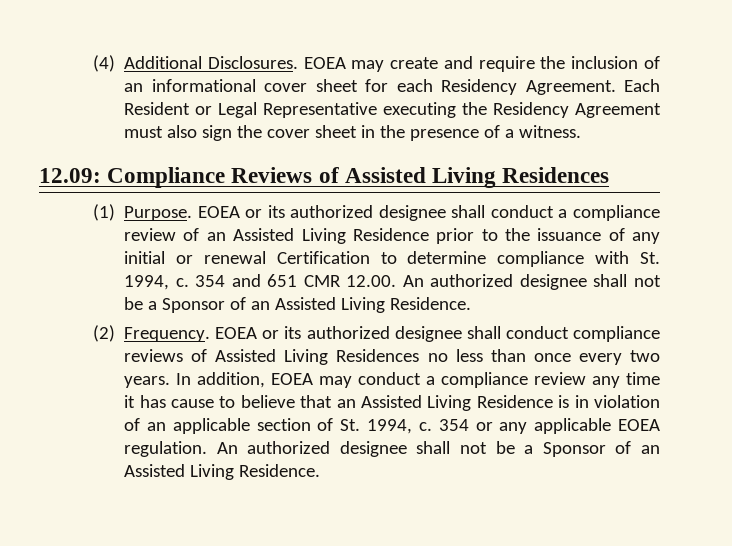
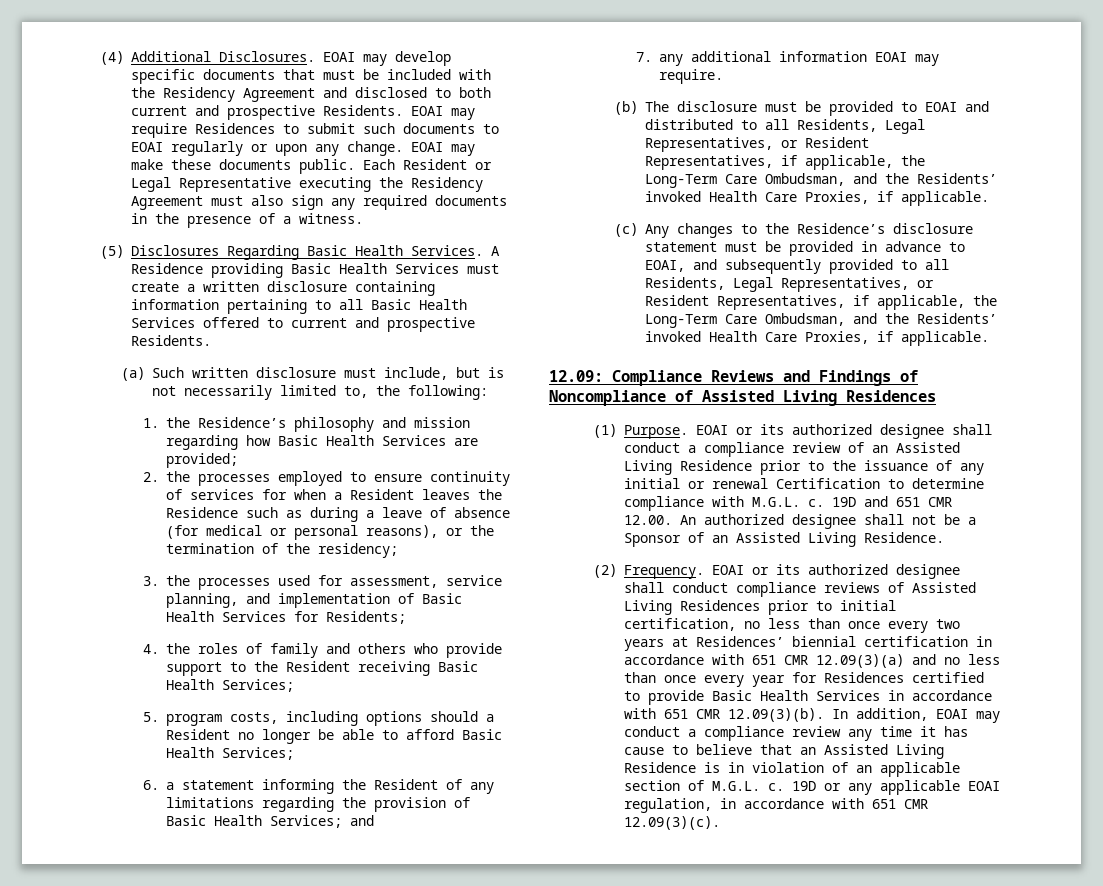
[303,56,660,72] [124,79,616,95] EOEA may create and require the inclusion of an informational cover sheet for each Residency Agreement. -> [322,51,451,66] [130,69,491,84] [130,87,491,102] [130,105,475,120] [130,123,499,138] [130,141,475,156] [130,159,355,174] EOAI may develop specific documents that must be included with the Residency Agreement and disclosed to both current and prospective Residents. EOAI may require Residences to submit such documents to EOAI regularly or upon any change. EOAI may make these documents public.
[237,125,358,138] the cover sheet -> [330,195,507,210] any required documents
(582, 131) none -> [99,245,500,260] [130,263,499,278] [130,281,435,296] [130,299,467,314] [130,317,475,332] [130,335,211,346] [121,367,505,381] [152,385,489,400] [143,417,471,432] [166,435,479,450] [166,453,239,468] [143,471,511,486] [166,489,503,500] [166,507,511,522] [166,525,495,540] [166,543,399,558] [143,575,503,590] [166,593,463,608] [166,611,407,624] [143,643,503,658] [166,661,479,676] [166,679,295,692] [143,711,495,726] [166,729,503,744] [166,747,295,760] [143,779,495,794] [166,797,471,812] [166,815,375,828] [636,51,940,66] [659,69,724,84] [614,101,990,116] [645,119,926,134] [645,137,870,152] [645,155,926,170] [645,173,998,188] [645,191,990,206] [614,223,974,238] [645,241,966,256] [645,259,950,274] [645,277,935,292] [645,295,998,310] [645,313,998,328] [645,331,990,346] // (5) Disclosures Regarding Basic Health Services. A Residence providing Basic Health Services must create a written disclosure containing information pertaining to all Basic Health Services offered to current and prospective Residents. // (a) Such written disclosure must include, but is not necessarily limited to, the following: // 1. the Residence’s philosophy and mission regarding how Basic Health Services are provided; // 2. the processes employed to ensure continuity of services for when a Resident leaves the Residence such as during a leave of absence (for medical or personal reasons), or the termination of the residency; // 3. the processes used for assessment, service planning, and implementation of Basic Health Services for Residents; // 4. the roles of family and others who provide support to the Resident receiving Basic Health Services; // 5. program costs, including options should a Resident no longer be able to afford Basic Health Services; // 6. a statement informing the Resident of any limitations regarding the provision of Basic Health Services; and // 7. any additional information EOAI may require. // (b) The disclosure must be provided to EOAI and distributed to all Residents, Legal Representatives, or Resident Representatives, if applicable, the Long-Term Care Ombudsman, and the Residents’ invoked Health Care Proxies, if applicable. // (c) Any changes to the Residence’s disclosure statement must be provided in advance to EOAI, and subsequently provided to all Residents, Legal Representatives, or Resident Representatives, if applicable, the Long-Term Care Ombudsman, and the Residents’ invoked Health Care Proxies, if applicable.
(313, 175) none -> [783,370,918,386] [549,390,666,406] and Findings of Noncompliance
[197,206,240,218] EOEA -> [695,425,728,435] EOAI
[640,252,660,264] [124,275,226,290] St. 1994, c. 354 -> [751,497,856,507] M.G.L. c. 19D
[215,327,258,339] EOEA -> [711,565,744,575] EOAI
(420, 355) none -> [767,600,896,615] [623,618,736,631] prior to initial certification,
[124,376,171,388] years. -> [623,636,992,651] [623,654,1000,668] [623,672,984,687] [623,690,992,705] [623,708,824,722] years at Residences’ biennial certification in accordance with 651 CMR 12.09(3)(a) and no less than once every year for Residences certified to provide Basic Health Services in accordance with 651 CMR 12.09(3)(b).
[271,373,314,385] EOEA -> [935,709,968,719] EOAI
[340,418,661,434] [124,441,660,457] [124,464,321,480] St. 1994, c. 354 or any applicable EOEA regulation. An authorized designee shall not be a Sponsor of an Assisted Living Residence. -> [711,780,1000,795] [623,798,928,813] [623,816,720,830] M.G.L. c. 19D or any applicable EOAI regulation, in accordance with 651 CMR 12.09(3)(c).

